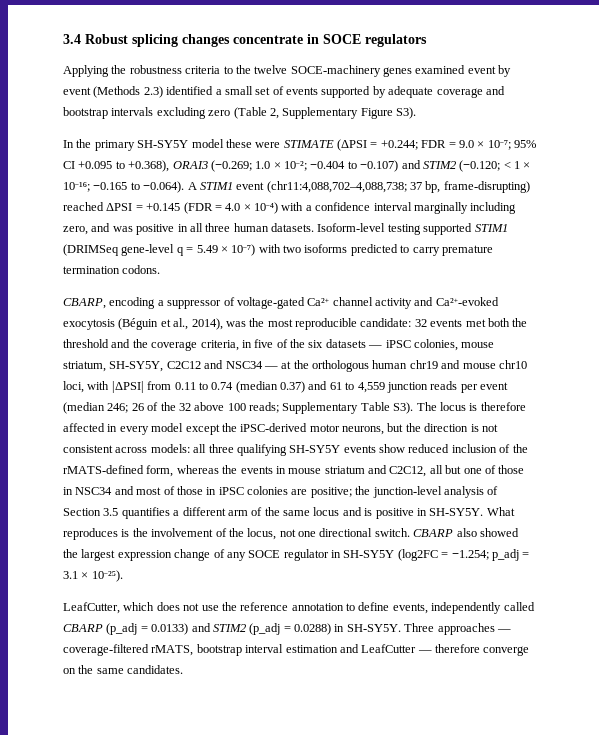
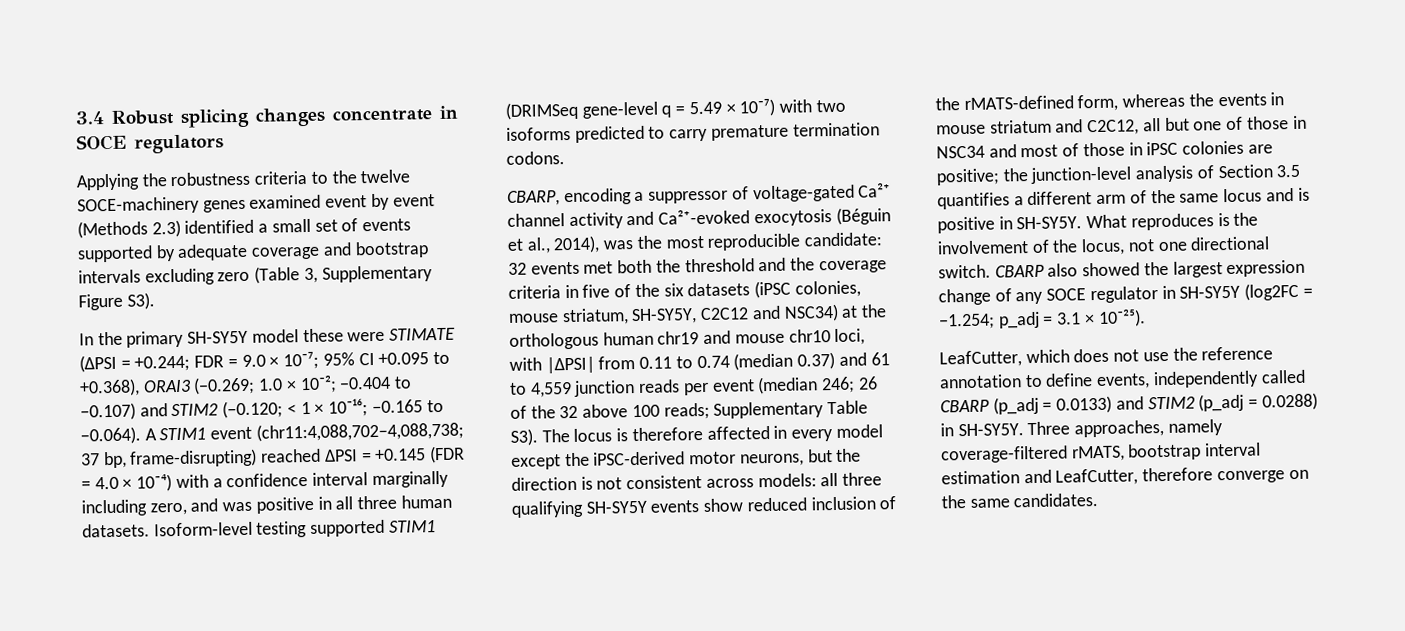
[269,108,279,119] 2, -> [303,267,318,284] 3,
[200,340,239,351] criteria, -> [508,285,561,299] criteria
[368,340,411,348] — iPSC -> [754,280,792,299] (iPSC
[225,361,278,369] NSC34 — -> [783,303,839,322] NSC34)
[437,623,511,635] approaches — -> [1074,419,1223,438] approaches, namely
[361,644,432,653] LeafCutter — -> [1055,468,1139,486] LeafCutter,

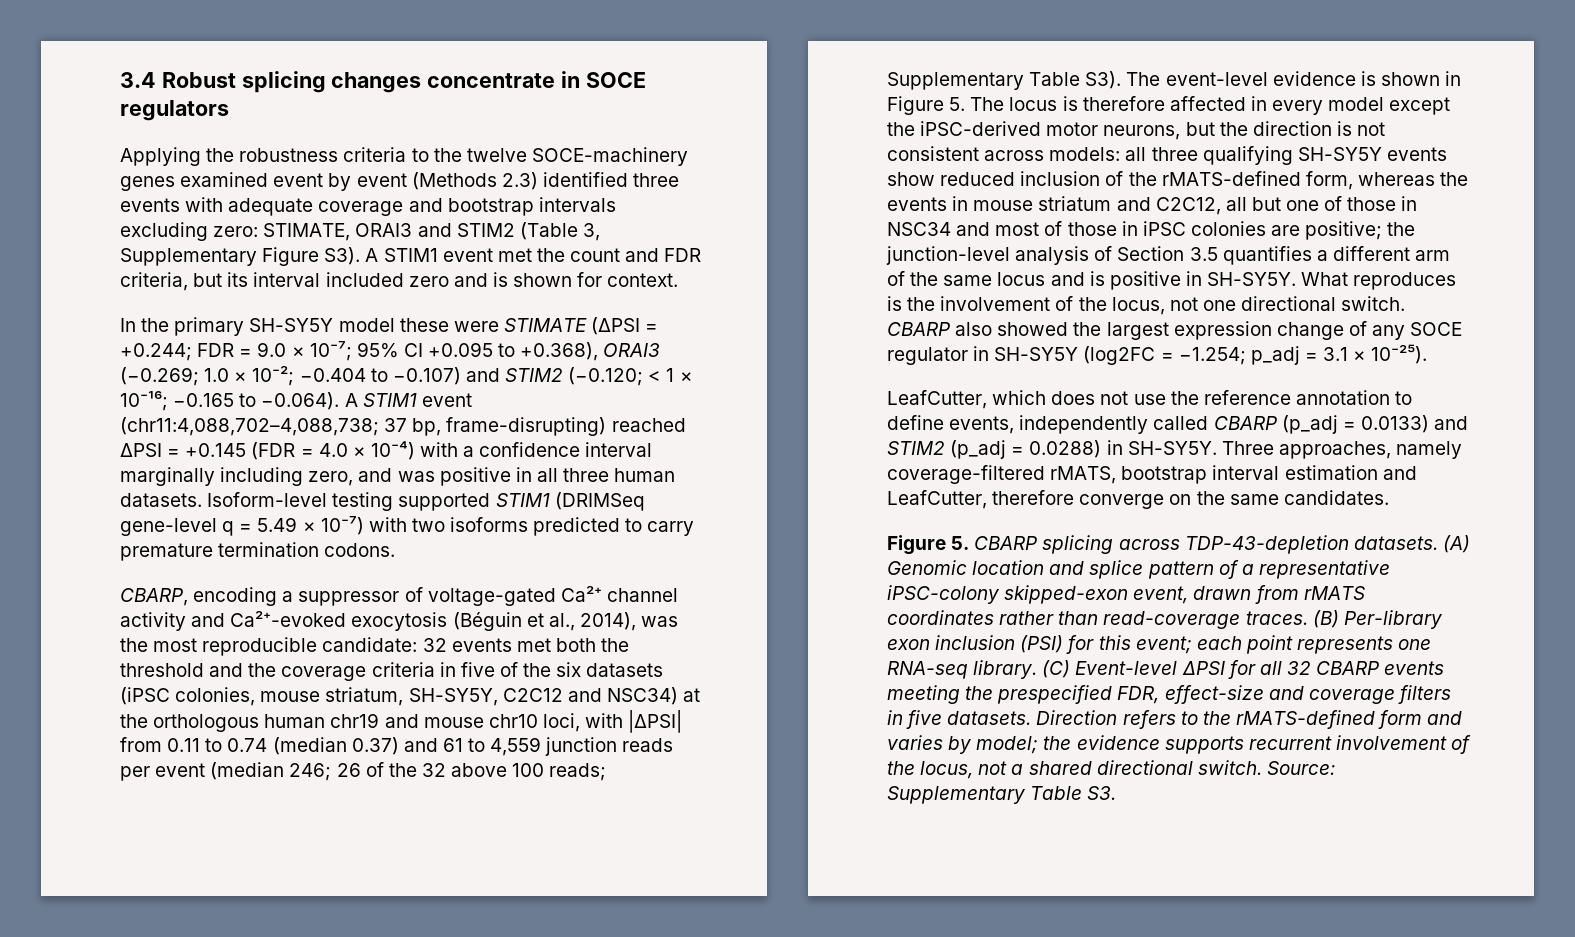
[258,218,412,233] [77,245,176,263] a small set of events supported by -> [633,173,680,187] [120,197,224,212] three events with
[217,271,251,282] zero -> [213,223,515,241] zero: STIMATE, ORAI3 and STIM2
(155, 301) none -> [365,248,702,262] [120,272,679,291] A STIM1 event met the count and FDR criteria, but its interval included zero and is shown for context.
(570, 436) none -> [1165,71,1462,86] [887,96,1005,115] event-level evidence is shown in Figure 5. The
(1099, 500) none -> [887,535,1470,555] [887,560,1390,579] [887,585,1366,604] [887,610,1443,629] [887,635,1432,654] [887,660,1445,679] [887,685,1451,704] [887,710,1463,729] [887,735,1472,754] [887,760,1335,779] [887,786,1117,804] // Figure 5. CBARP splicing across TDP-43-depletion datasets. (A) Genomic location and splice pattern of a representative iPSC-colony skipped-exon event, drawn from rMATS coordinates rather than read-coverage traces. (B) Per-library exon inclusion (PSI) for this event; each point represents one RNA-seq library. (C) Event-level ΔPSI for all 32 CBARP events meeting the prespecified FDR, effect-size and coverage filters in five datasets. Direction refers to the rMATS-defined form and varies by model; the evidence supports recurrent involvement of the locus, not a shared directional switch. Source: Supplementary Table S3.

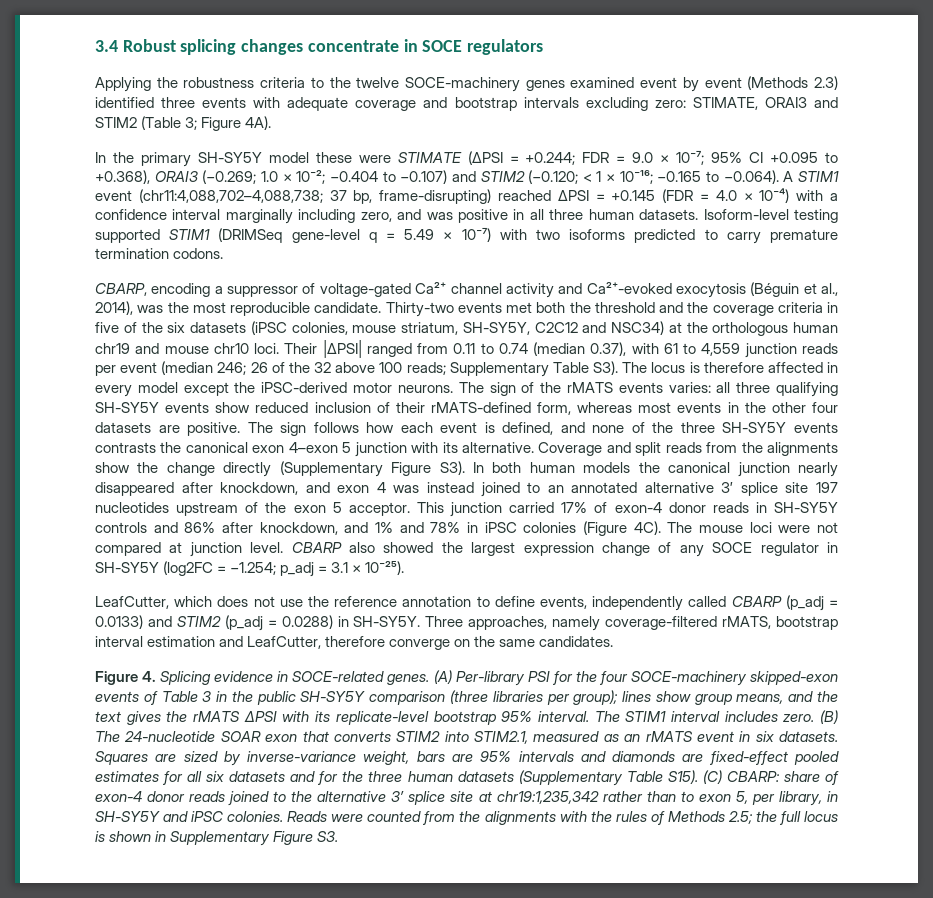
[582,223,600,241] [120,247,702,266] [120,272,679,291] 3, Supplementary Figure S3). A STIM1 event met the count and FDR criteria, but its interval included zero and is shown for context. -> [185,116,272,131] 3; Figure 4A).
[322,637,447,652] candidate: 32 -> [314,302,454,317] candidate. Thirty-two
[542,710,683,733] loci, with |ΔPSI| -> [254,340,412,358] loci. Their |ΔPSI| ranged
[351,737,438,755] 0.37) and -> [590,342,659,356] 0.37), with
[1165,71,1462,86] [887,96,1005,115] event-level evidence is shown in Figure 5. The -> (648, 367) none
[1103,121,1386,140] [887,146,1121,161] neurons, but the direction is not consistent across models: -> [397,382,711,396] neurons. The sign of the rMATS events varies:
[1128,172,1157,186] the -> [395,402,425,413] their
[1440,172,1469,186] the -> [638,402,672,413] most
[973,196,1418,215] [887,221,1416,240] [886,246,1451,265] [887,271,1457,290] [887,296,1406,315] mouse striatum and C2C12, all but one of those in NSC34 and most of those in iPSC colonies are positive; the junction-level analysis of Section 3.5 quantifies a different arm of the same locus and is positive in SH-SY5Y. What reproduces is the involvement of the locus, not one directional switch. -> [744,402,838,413] [95,422,838,436] [95,442,838,457] [95,461,839,477] [95,482,838,497] [95,502,838,517] [95,521,838,536] [95,542,284,557] the other four datasets are positive. The sign follows how each event is defined, and none of the three SH-SY5Y events contrasts the canonical exon 4–exon 5 junction with its alternative. Coverage and split reads from the alignments show the change directly (Supplementary Figure S3). In both human models the canonical junction nearly disappeared after knockdown, and exon 4 was instead joined to an annotated alternative 3′ splice site 197 nucleotides upstream of the exon 5 acceptor. This junction carried 17% of exon-4 donor reads in SH-SY5Y controls and 86% after knockdown, and 1% and 78% in iPSC colonies (Figure 4C). The mouse loci were not compared at junction level.
[951,535,1470,554] [887,560,1390,579] [887,585,1366,604] [887,610,1443,629] [887,635,1432,654] [887,660,1445,679] [887,685,1451,704] [887,710,1463,729] [887,735,1472,754] [887,760,1335,779] [887,786,1083,804] 5. CBARP splicing across TDP-43-depletion datasets. (A) Genomic location and splice pattern of a representative iPSC-colony skipped-exon event, drawn from rMATS coordinates rather than read-coverage traces. (B) Per-library exon inclusion (PSI) for this event; each point represents one RNA-seq library. (C) Event-level ΔPSI for all 32 CBARP events meeting the prespecified FDR, effect-size and coverage filters in five datasets. Direction refers to the rMATS-defined form and varies by model; the evidence supports recurrent involvement of the locus, not a shared directional switch. Source: Supplementary Table -> [142,670,838,686] [95,690,839,705] [95,710,838,725] [95,731,838,744] [95,751,840,766] [95,770,839,786] [95,791,839,806] [95,811,838,825] [95,831,314,846] 4. Splicing evidence in SOCE-related genes. (A) Per-library PSI for the four SOCE-machinery skipped-exon events of Table 3 in the public SH-SY5Y comparison (three libraries per group); lines show group means, and the text gives the rMATS ΔPSI with its replicate-level bootstrap 95% interval. The STIM1 interval includes zero. (B) The 24-nucleotide SOAR exon that converts STIM2 into STIM2.1, measured as an rMATS event in six datasets. Squares are sized by inverse-variance weight, bars are 95% intervals and diamonds are fixed-effect pooled estimates for all six datasets and for the three human datasets (Supplementary Table S15). (C) CBARP: share of exon-4 donor reads joined to the alternative 3′ splice site at chr19:1,235,342 rather than to exon 5, per library, in SH-SY5Y and iPSC colonies. Reads were counted from the alignments with the rules of Methods 2.5; the full locus is shown in Supplementary Figure

